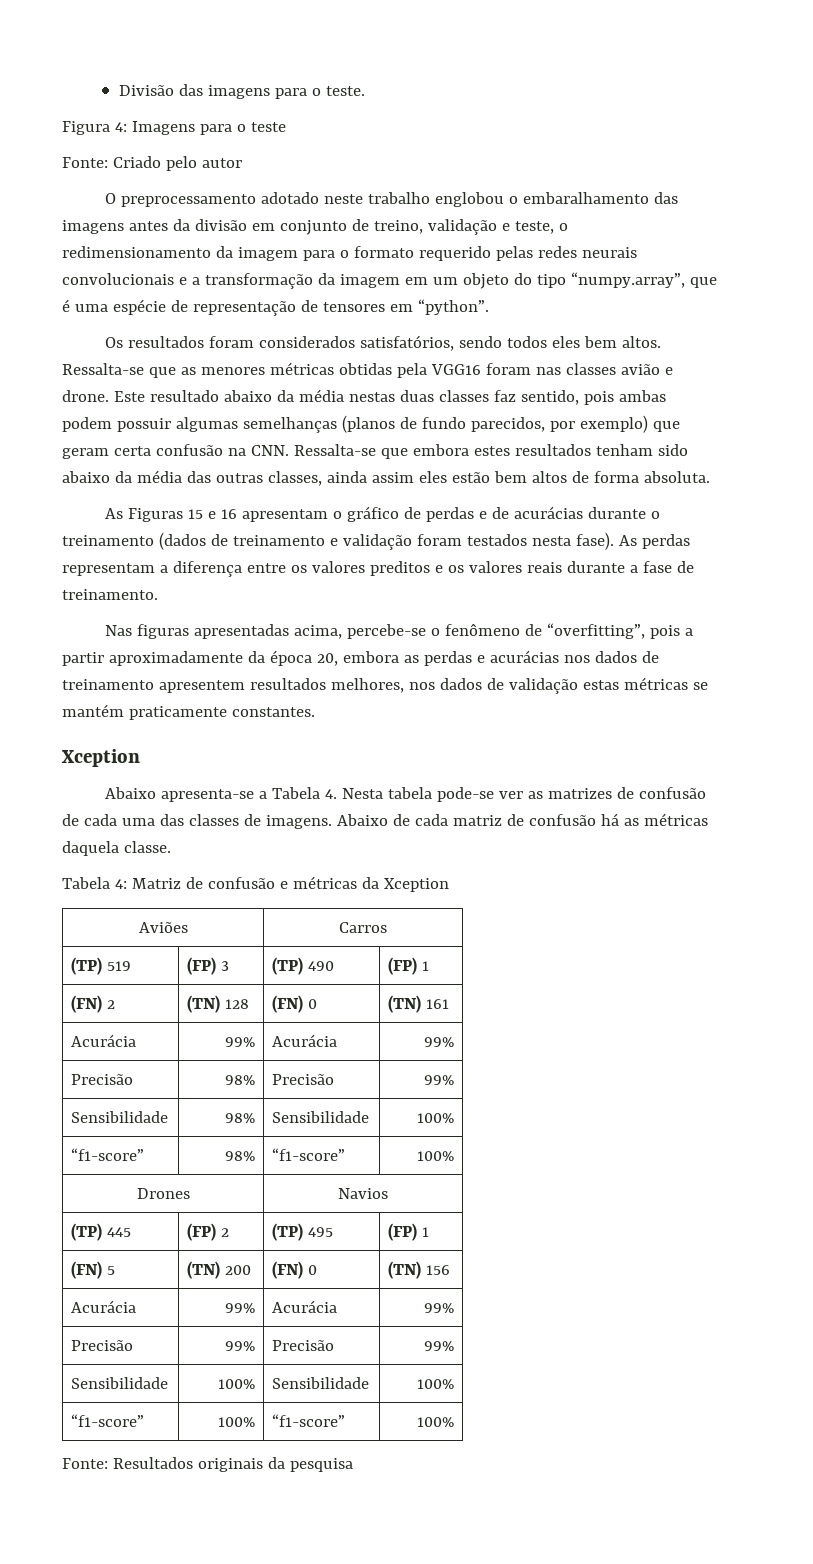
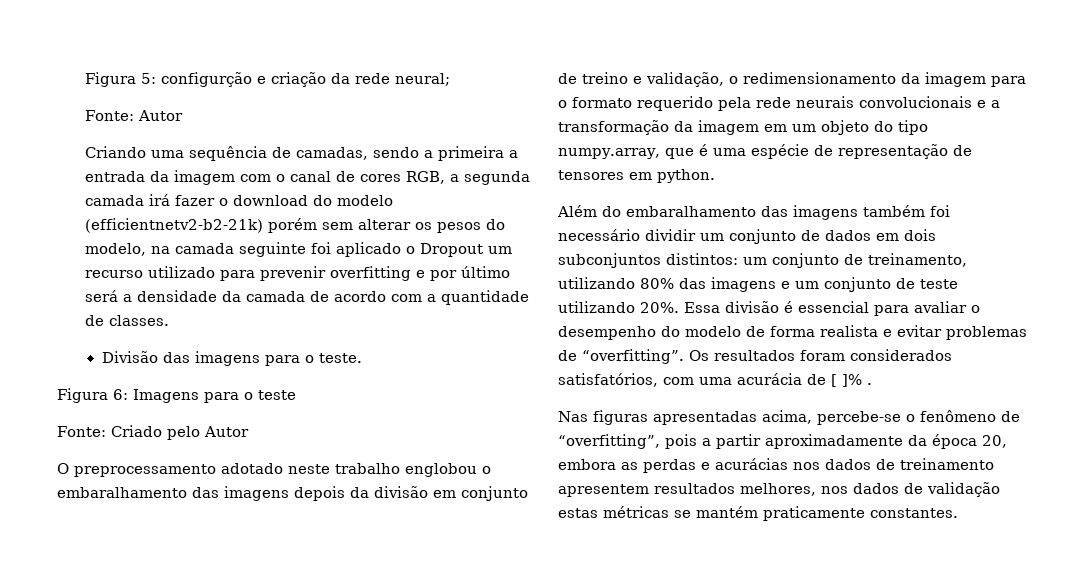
(118, 90) none -> [85,72,451,87] [85,110,184,121] [85,146,519,161] [85,170,531,185] [85,194,394,206] [85,218,506,233] [85,242,513,257] [85,266,511,281] [85,290,530,305] [85,315,170,326] Figura 5: configurção e criação da rede neural; // Fonte: Autor // Criando uma sequência de camadas, sendo a primeira a entrada da imagem com o canal de cores RGB, a segunda camada irá fazer o download do modelo (efficientnetv2-b2-21k) porém sem alterar os pesos do modelo, na camada seguinte foi aplicado o Dropout um recurso utilizado para prevenir overfitting e por último será a densidade da camada de acordo com a quantidade de classes. //
[114,122,127,132] 4: -> [113,389,128,400] 6:
[201,158,242,168] autor -> [204,426,249,437] Autor
[128,221,168,231] antes -> [294,486,345,501] depois
[373,219,554,235] treino, validação e teste, -> [582,72,724,87] treino e validação,
[495,246,577,261] pelas redes -> [718,97,791,111] pela rede
[570,272,685,288] “numpy.array”, -> [558,148,660,159] numpy.array,
[417,299,489,315] “python”. // -> [657,169,715,183] [557,205,950,220] [558,229,936,244] [558,253,967,268] [558,277,958,292] [558,301,980,316] [558,325,1027,340] [558,349,684,364] python. // Além do embaralhamento das imagens também foi necessário dividir um conjunto de dados em dois subconjuntos distintos: um conjunto de treinamento, utilizando 80% das imagens e um conjunto de teste utilizando 20%. Essa divisão é essencial para avaliar o desempenho do modelo de forma realista e evitar problemas de “overfitting”.
[459,336,662,348] [62,362,673,378] [62,389,666,405] [62,415,680,433] [62,444,688,459] [62,470,710,486] [105,506,661,522] [62,532,690,550] [62,561,694,577] [62,589,158,600] sendo todos eles bem altos. Ressalta-se que as menores métricas obtidas pela VGG16 foram nas classes avião e drone. Este resultado abaixo da média nestas duas classes faz sentido, pois ambas podem possuir algumas semelhanças (planos de fundo parecidos, por exemplo) que geram certa confusão na CNN. Ressalta-se que embora estes resultados tenham sido abaixo da média das outras classes, ainda assim eles estão bem altos de forma absoluta. // As Figuras 15 e 16 apresentam o gráfico de perdas e de acurácias durante o treinamento (dados de treinamento e validação foram testados nesta fase). As perdas representam a diferença entre os valores preditos e os valores reais durante a fase de treinamento. -> [663,373,872,387] com uma acurácia de [ ]% .
[61,749,140,767] [105,787,707,802] [62,813,708,829] [62,841,171,856] [62,876,449,892] [138,922,188,933] [339,922,387,933] [71,957,132,975] [187,957,230,975] [272,957,335,975] [388,957,430,975] [71,995,116,1013] [187,995,250,1013] [272,995,318,1013] [388,995,450,1013] [71,1034,137,1047] [224,1037,255,1047] [272,1034,338,1047] [423,1037,454,1047] [71,1074,134,1085] [224,1075,255,1085] [272,1074,335,1085] [423,1075,454,1085] [71,1111,169,1123] [224,1113,255,1123] [272,1111,370,1123] [416,1113,454,1123] [71,1148,145,1161] [224,1151,255,1161] [272,1148,346,1161] [416,1151,454,1161] [136,1188,190,1199] [338,1188,388,1199] [71,1223,132,1241] [187,1223,230,1241] [272,1223,334,1241] [388,1223,430,1241] [71,1261,116,1279] [187,1261,252,1279] [272,1261,318,1279] [388,1261,451,1279] [71,1300,137,1313] [224,1303,255,1313] [272,1300,338,1313] [423,1303,454,1313] [71,1340,134,1351] [224,1341,255,1351] [272,1340,335,1351] [423,1341,454,1351] [71,1377,169,1389] [217,1379,255,1389] [272,1377,370,1389] [416,1379,454,1389] [71,1414,145,1427] [217,1417,255,1427] [272,1414,346,1427] [416,1417,454,1427] [62,1457,353,1472] // Xception // Abaixo apresenta-se a Tabela 4. Nesta tabela pode-se ver as matrizes de confusão de cada uma das classes de imagens. Abaixo de cada matriz de confusão há as métricas daquela classe. // Tabela 4: Matriz de confusão e métricas da Xception // Aviões | Carros // (TP) 519 | (FP) 3 | (TP) 490 | (FP) 1 // (FN) 2 | (TN) 128 | (FN) 0 | (TN) 161 // Acurácia | 99% | Acurácia | 99% // Precisão | 98% | Precisão | 99% // Sensibilidade | 98% | Sensibilidade | 100% // “f1-score” | 98% | “f1-score” | 100% // Drones | Navios // (TP) 445 | (FP) 2 | (TP) 495 | (FP) 1 // (FN) 5 | (TN) 200 | (FN) 0 | (TN) 156 // Acurácia | 99% | Acurácia | 99% // Precisão | 99% | Precisão | 99% // Sensibilidade | 100% | Sensibilidade | 100% // “f1-score” | 100% | “f1-score” | 100% // Fonte: Resultados originais da pesquisa -> (958, 513) none

